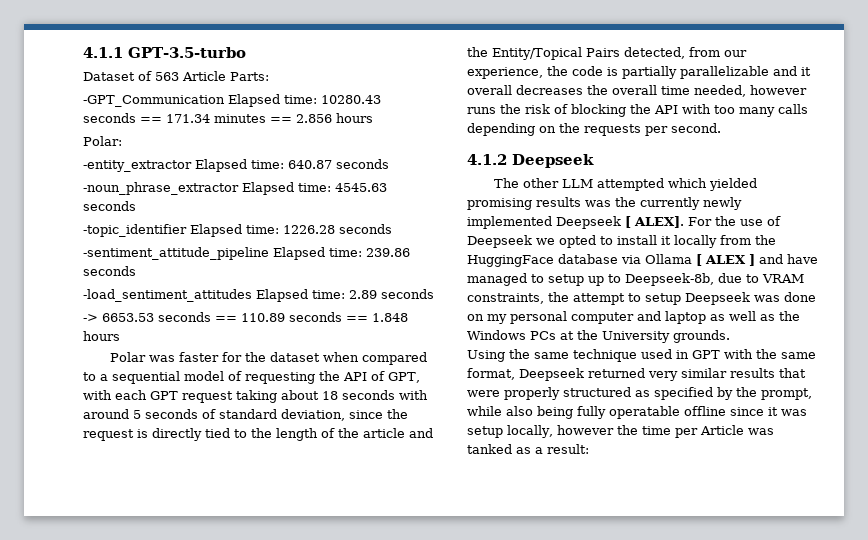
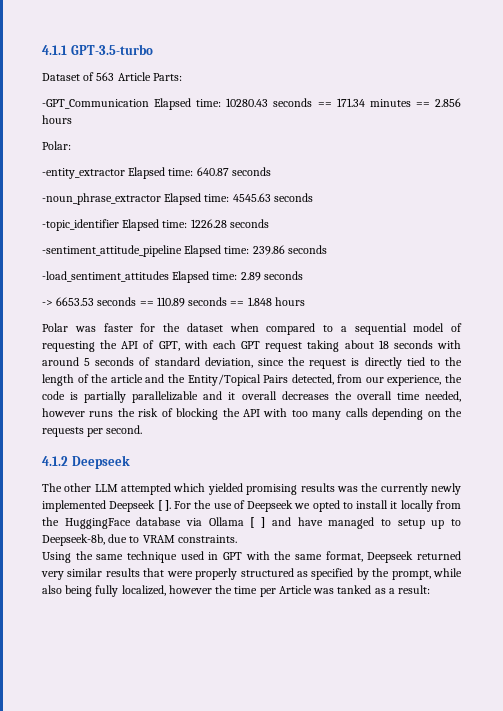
[634,216,684,228] ALEX]. -> [164,500,171,511] ].
[705,255,746,264] ALEX -> (255, 522) none
[467,292,816,305] [467,311,800,324] [467,330,730,343] constraints, the attempt to setup Deepseek was done on my personal computer and laptop as well as the Windows PCs at the University grounds. -> [177,535,237,543] constraints.
[609,406,807,419] [467,425,553,438] operatable offline since it was setup locally, -> [121,585,166,596] localized,

